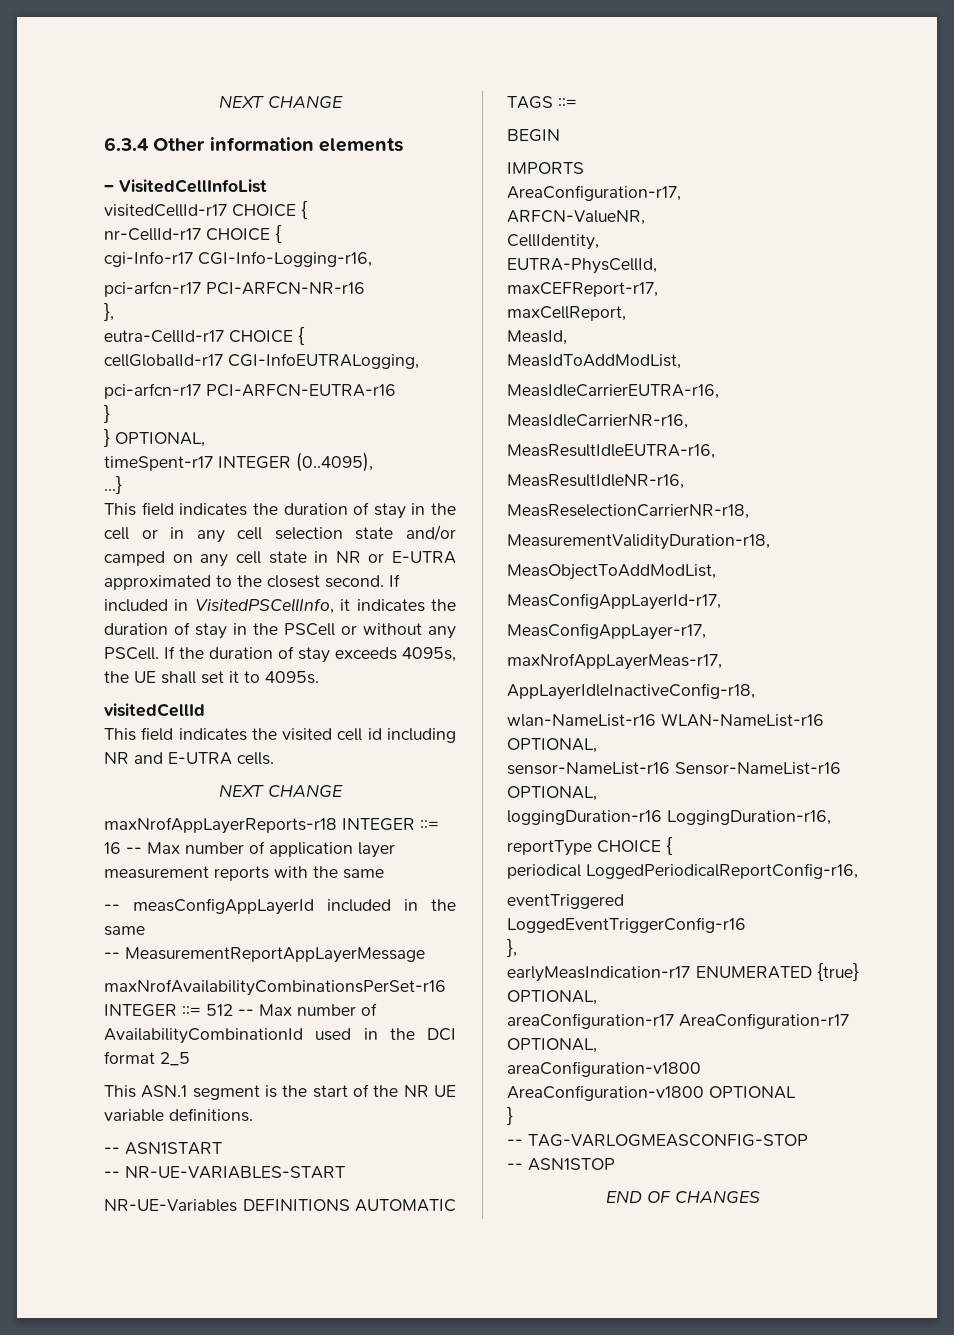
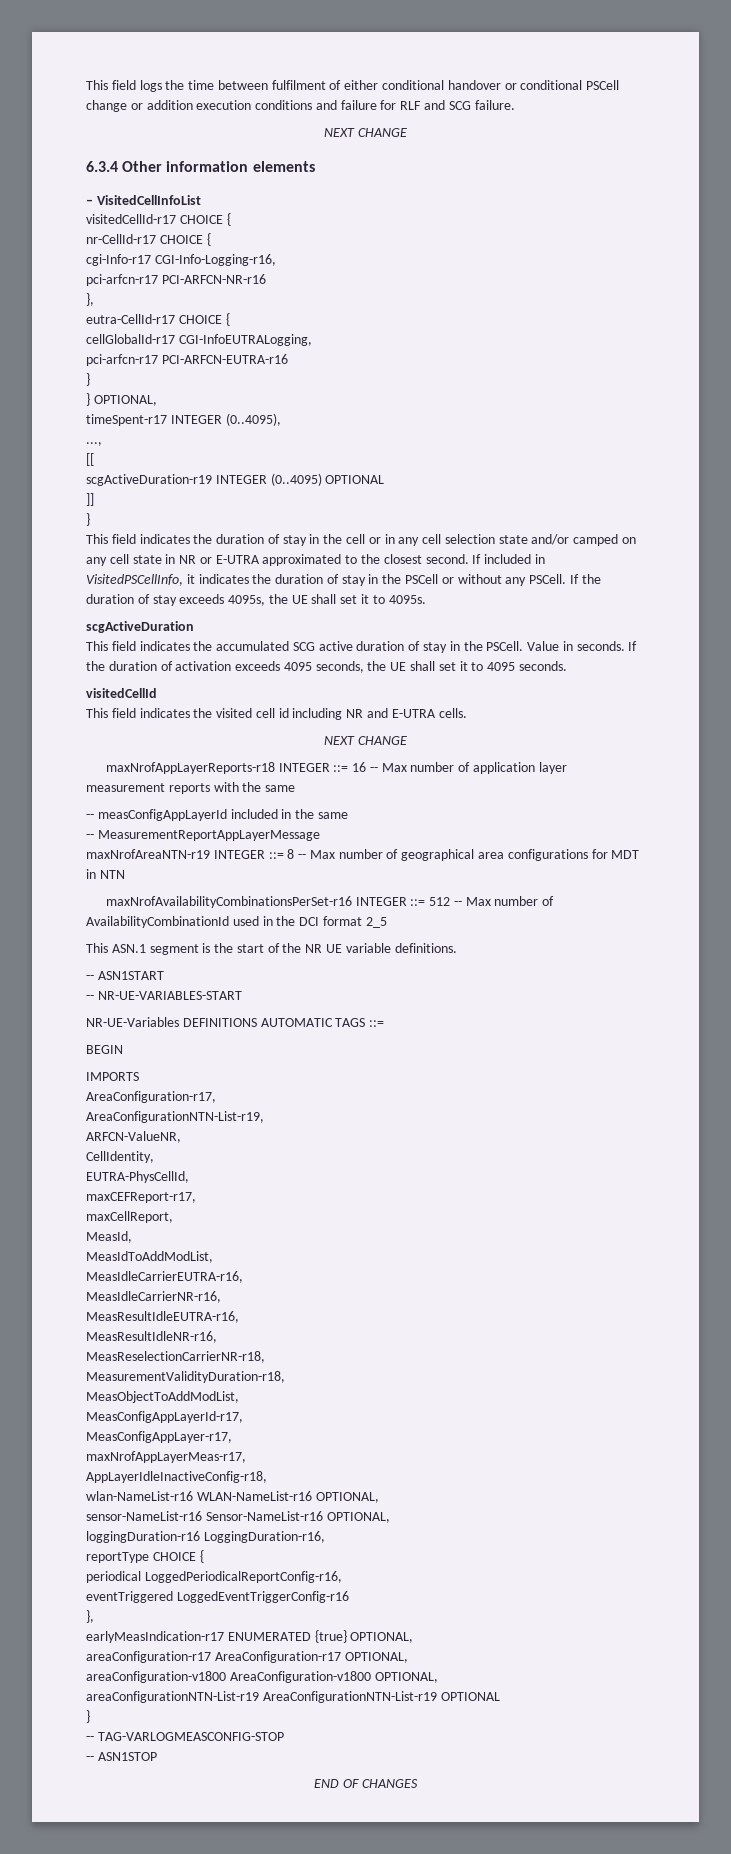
(218, 102) none -> [86,80,620,92] [86,100,515,112] This field logs the time between fulfilment of either conditional handover or conditional PSCell change or addition execution conditions and failure for RLF and SCG failure. //
[104,476,122,494] ...} -> [86,442,102,446] [86,453,94,466] [86,473,385,486] [86,493,94,506] [86,513,90,526] ..., // [[ // scgActiveDuration-r19 INTEGER (0..4095) OPTIONAL // ]] // }
(319, 677) none -> [86,621,194,633] [86,641,638,653] [86,661,567,673] // scgActiveDuration // This field indicates the accumulated SCG active duration of stay in the PSCell. Value in seconds. If the duration of activation exceeds 4095 seconds, the UE shall set it to 4095 seconds.
(425, 955) none -> [86,849,640,861] [86,869,125,879] // maxNrofAreaNTN-r19 INTEGER ::= 8 -- Max number of geographical area configurations for MDT in NTN
(681, 193) none -> [86,1111,264,1123] // AreaConfigurationNTN-List-r19,
(704, 1093) none -> [374,1672,438,1683] [86,1691,437,1703] OPTIONAL, // areaConfigurationNTN-List-r19 AreaConfigurationNTN-List-r19

